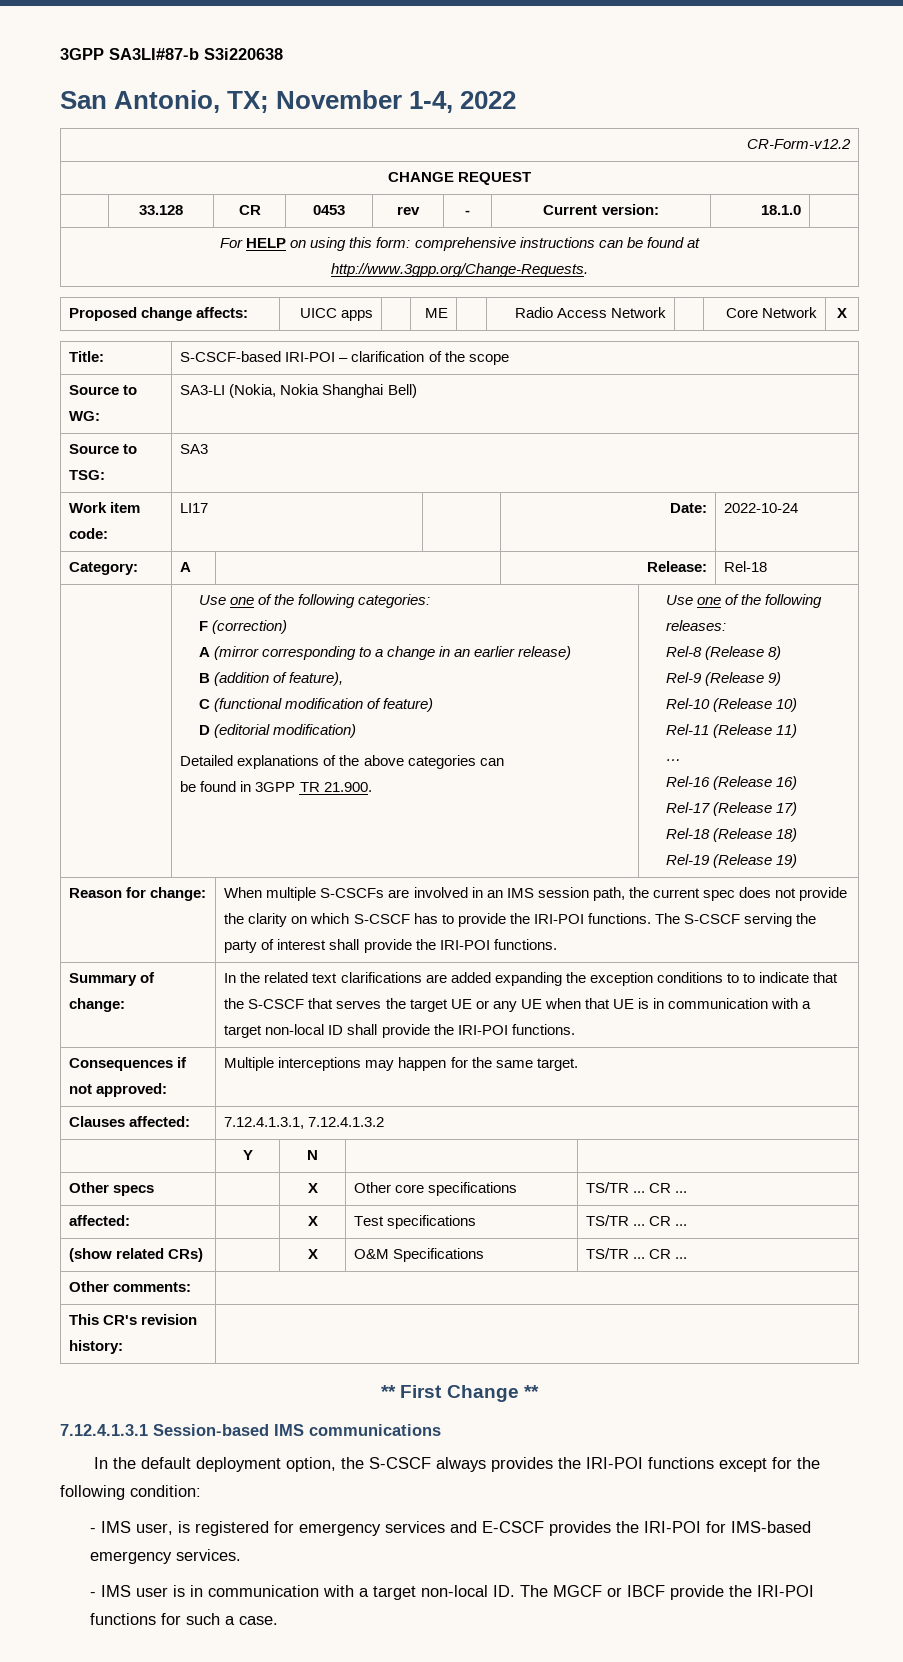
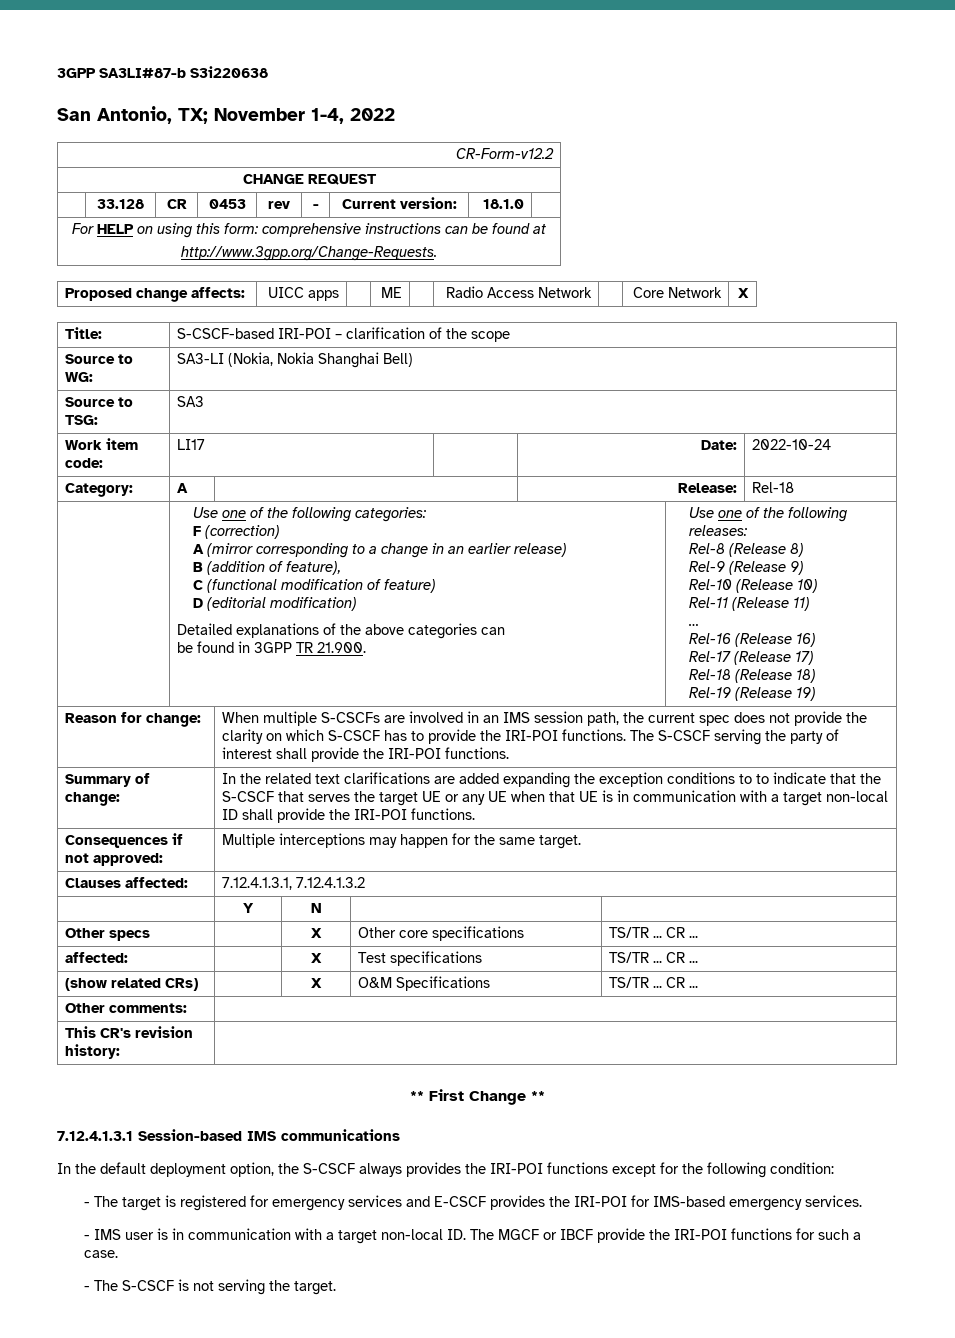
[101,1521,174,1535] IMS user, -> [93,1196,161,1211] The target
(279, 1620) none -> [83,1279,336,1295] // - The S-CSCF is not serving the target.

